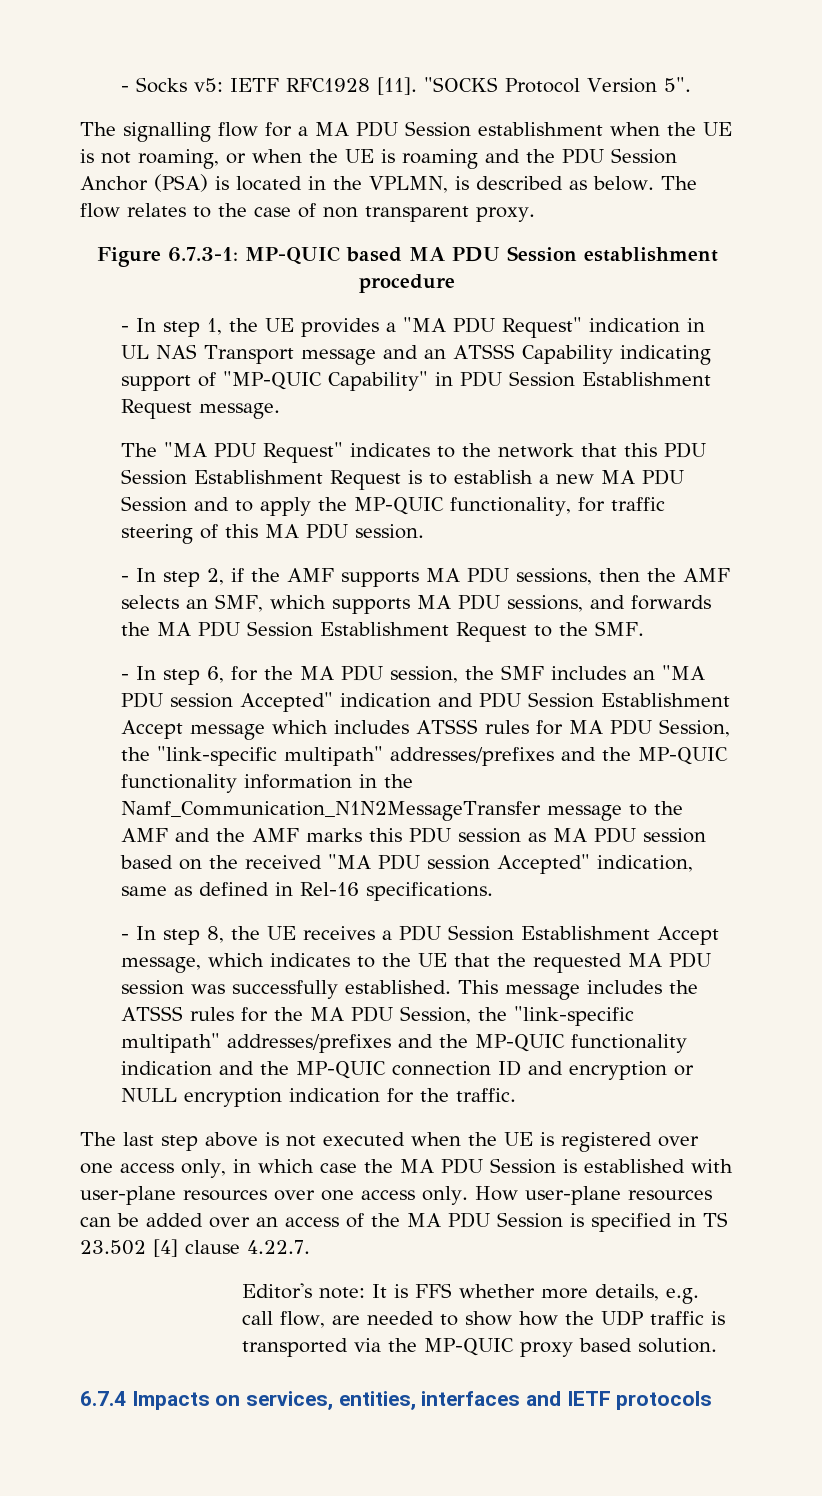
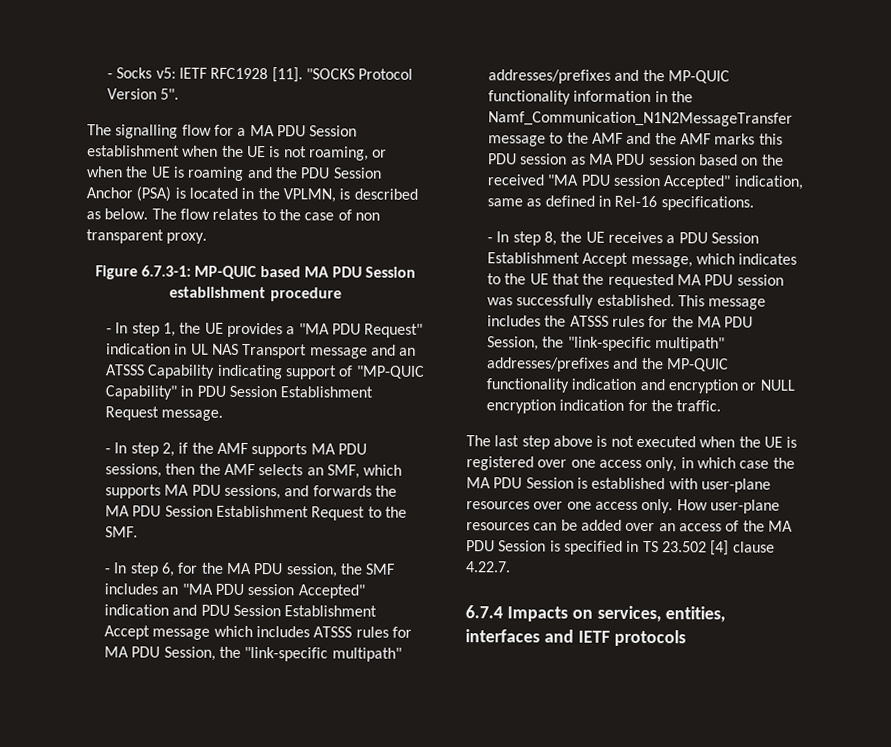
[120,442,706,463] [120,469,684,490] [120,496,665,516] [120,523,424,544] // The "MA PDU Request" indicates to the network that this PDU Session Establishment Request is to establish a new MA PDU Session and to apply the MP-QUIC functionality, for traffic steering of this MA PDU session. -> (224, 415) none
[259,1060,563,1079] the MP-QUIC connection ID and -> (665, 384) none
[242,1283,700,1304] [242,1310,726,1328] [242,1338,718,1357] // Editor's note: It is FFS whether more details, e.g. call flow, are needed to show how the UDP traffic is transported via the MP-QUIC proxy based solution. -> (511, 567) none

